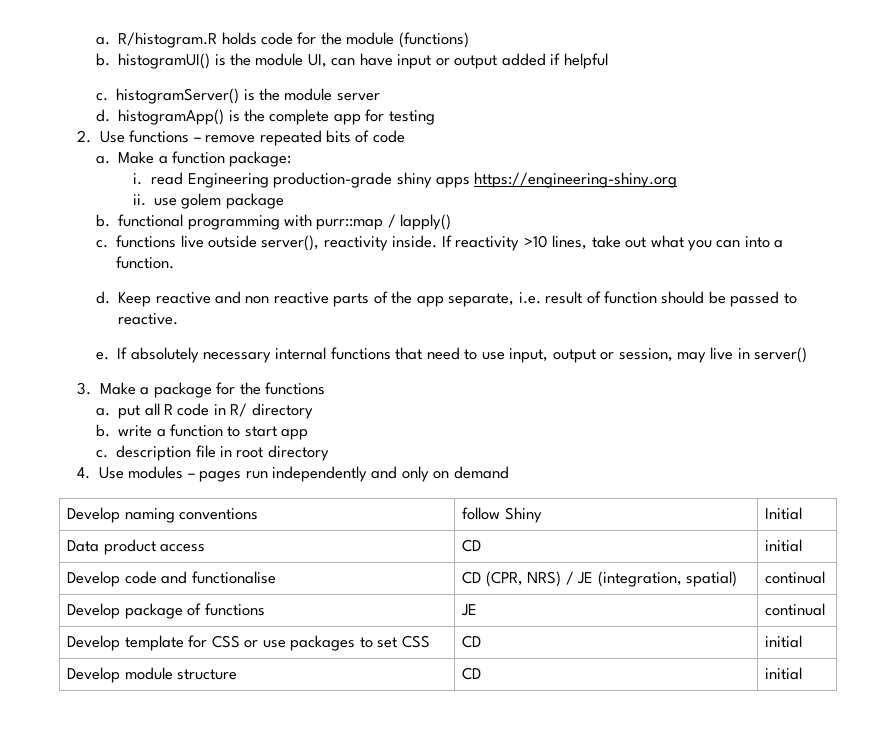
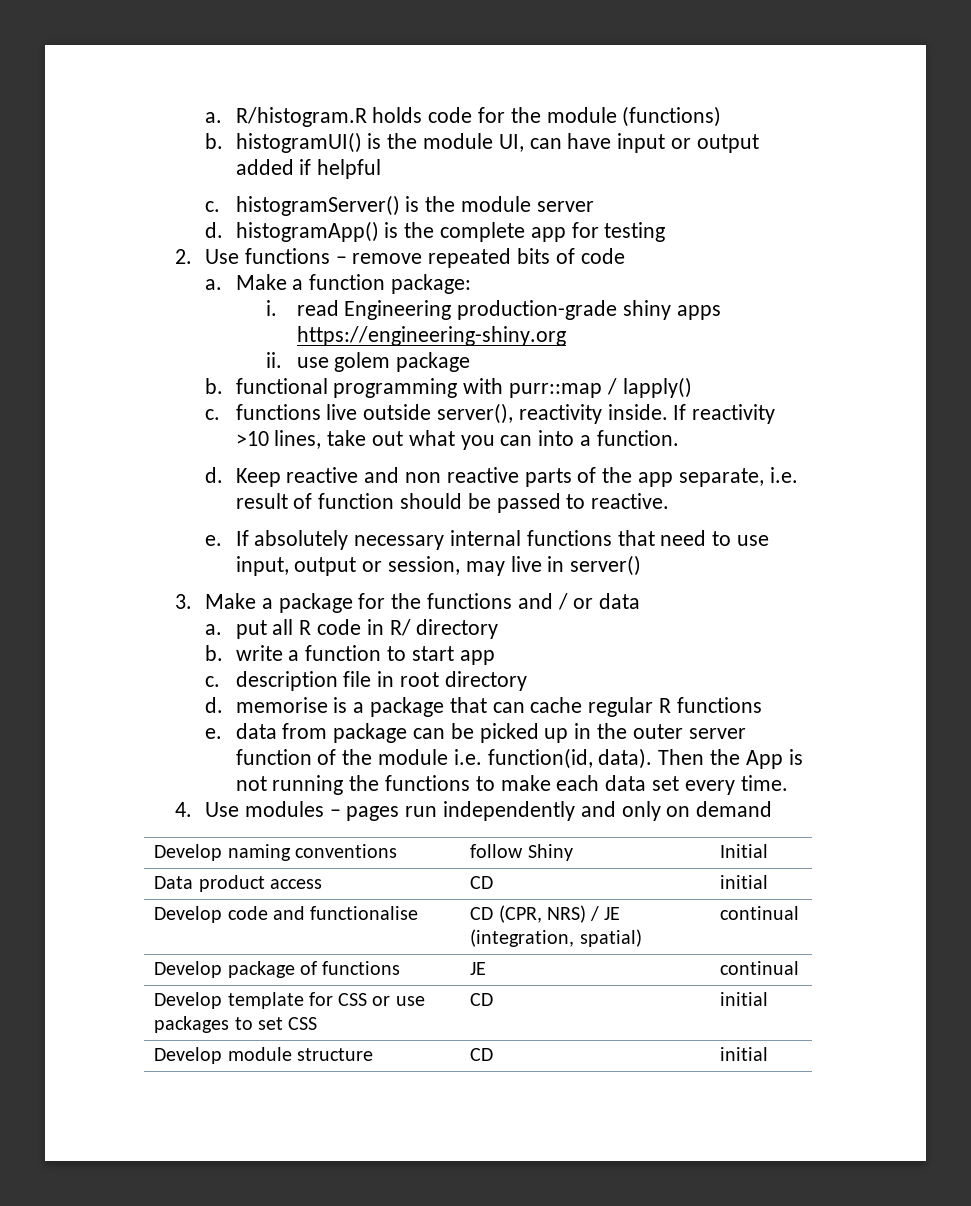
(325, 388) none -> [517,593,641,610] and / or data
(329, 453) none -> [205,697,762,717] [205,723,746,743] [235,748,803,769] [235,775,788,795] // d. memorise is a package that can cache regular R functions // e. data from package can be picked up in the outer server function of the module i.e. function(id, data). Then the App is not running the functions to make each data set every time.

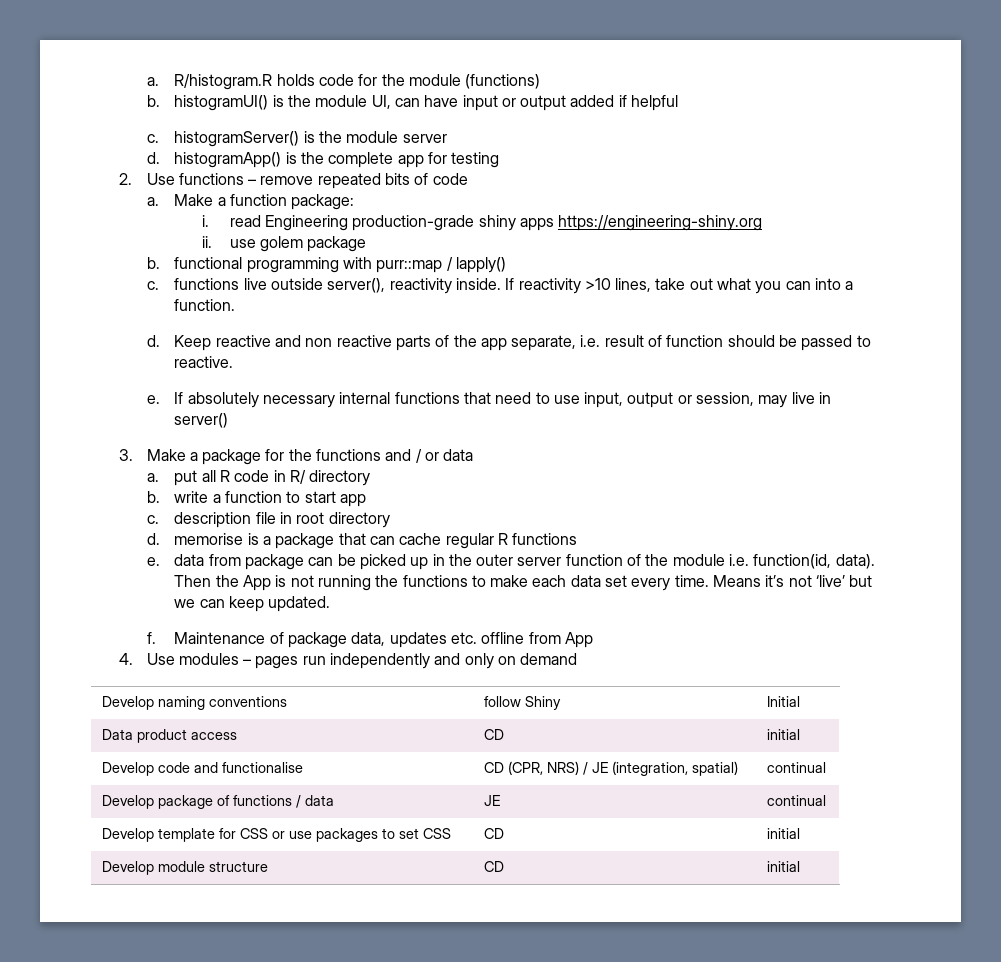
(788, 783) none -> [713,575,873,587] [174,596,331,612] [146,632,593,648] Means it’s not ‘live’ but we can keep updated. // f. Maintenance of package data, updates etc. offline from App
(401, 968) none -> [296,795,335,808] / data

